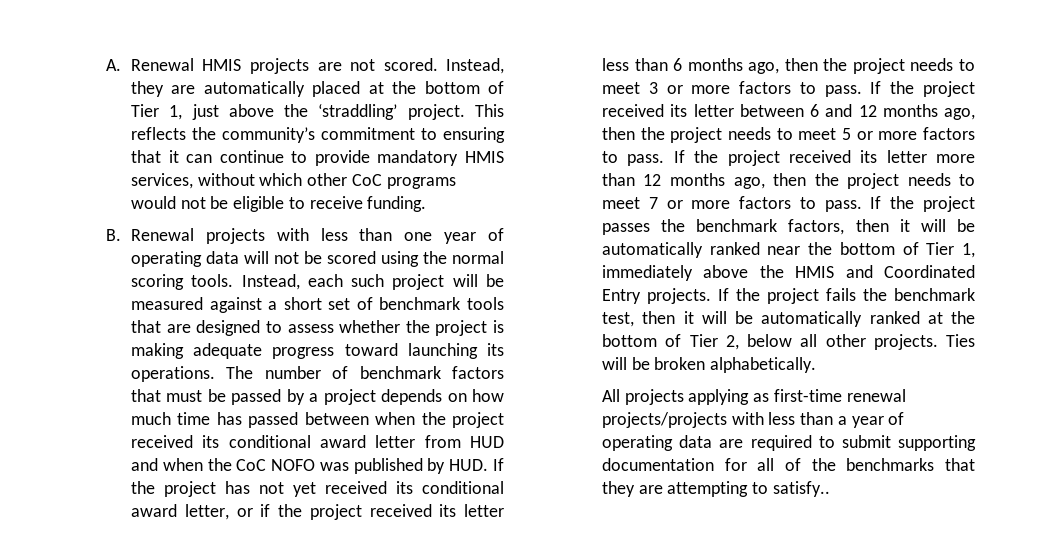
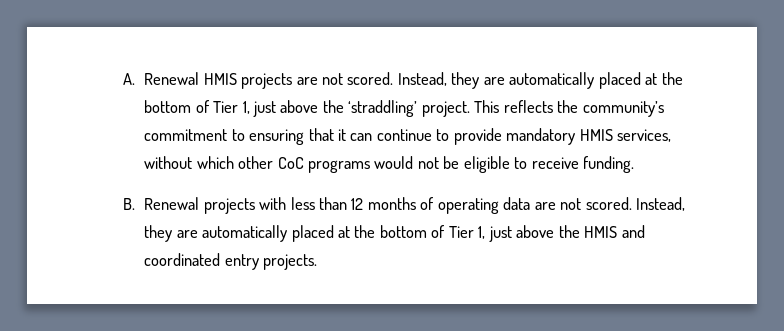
[404,228,504,244] [130,251,504,267] [130,274,504,290] [130,297,504,313] [130,320,504,336] [130,343,504,359] [130,366,504,382] [130,389,505,405] [130,412,505,428] [130,435,504,448] [130,458,504,474] [130,481,505,497] [130,504,504,520] [601,58,975,74] [601,81,975,97] [601,104,975,120] [601,127,975,143] [601,150,975,166] [601,173,975,189] [601,196,975,212] [601,219,975,235] [601,242,976,258] [601,265,693,281] one year of operating data will not be scored using the normal scoring tools. Instead, each such project will be measured against a short set of benchmark tools that are designed to assess whether the project is making adequate progress toward launching its operations. The number of benchmark factors that must be passed by a project depends on how much time has passed between when the project received its conditional award letter from HUD and when the CoC NOFO was published by HUD. If the project has not yet received its conditional award letter, or if the project received its letter less than 6 months ago, then the project needs to meet 3 or more factors to pass. If the project received its letter between 6 and 12 months ago, then the project needs to meet 5 or more factors to pass. If the project received its letter more than 12 months ago, then the project needs to meet 7 or more factors to pass. If the project passes the benchmark factors, then it will be automatically ranked near the bottom of Tier 1, immediately -> [351,197,686,214] [144,225,512,242] 12 months of operating data are not scored. Instead, they are automatically placed at the bottom of Tier 1, just
[884,265,975,278] [601,288,975,304] [601,311,975,327] [601,334,975,350] [601,357,817,373] [601,389,906,405] [601,412,905,428] [601,435,976,451] [601,458,975,471] [601,481,830,497] Coordinated Entry projects. If the project fails the benchmark test, then it will be automatically ranked at the bottom of Tier 2, below all other projects. Ties will be broken alphabetically. // All projects applying as first-time renewal projects/projects with less than a year of operating data are required to submit supporting documentation for all of the benchmarks that they are attempting to satisfy.. -> [144,253,318,270] coordinated entry projects.

